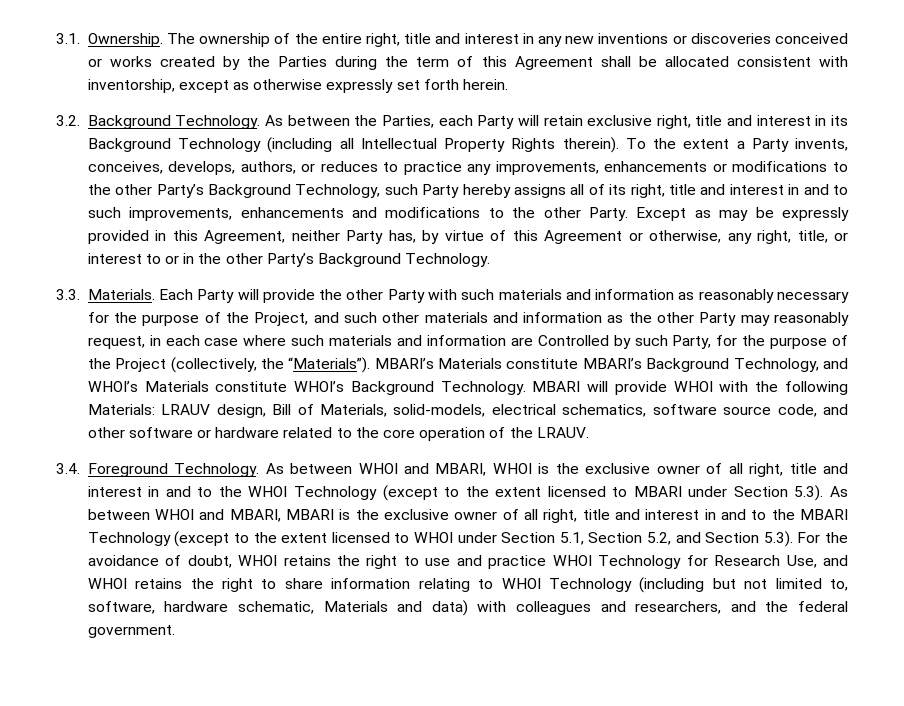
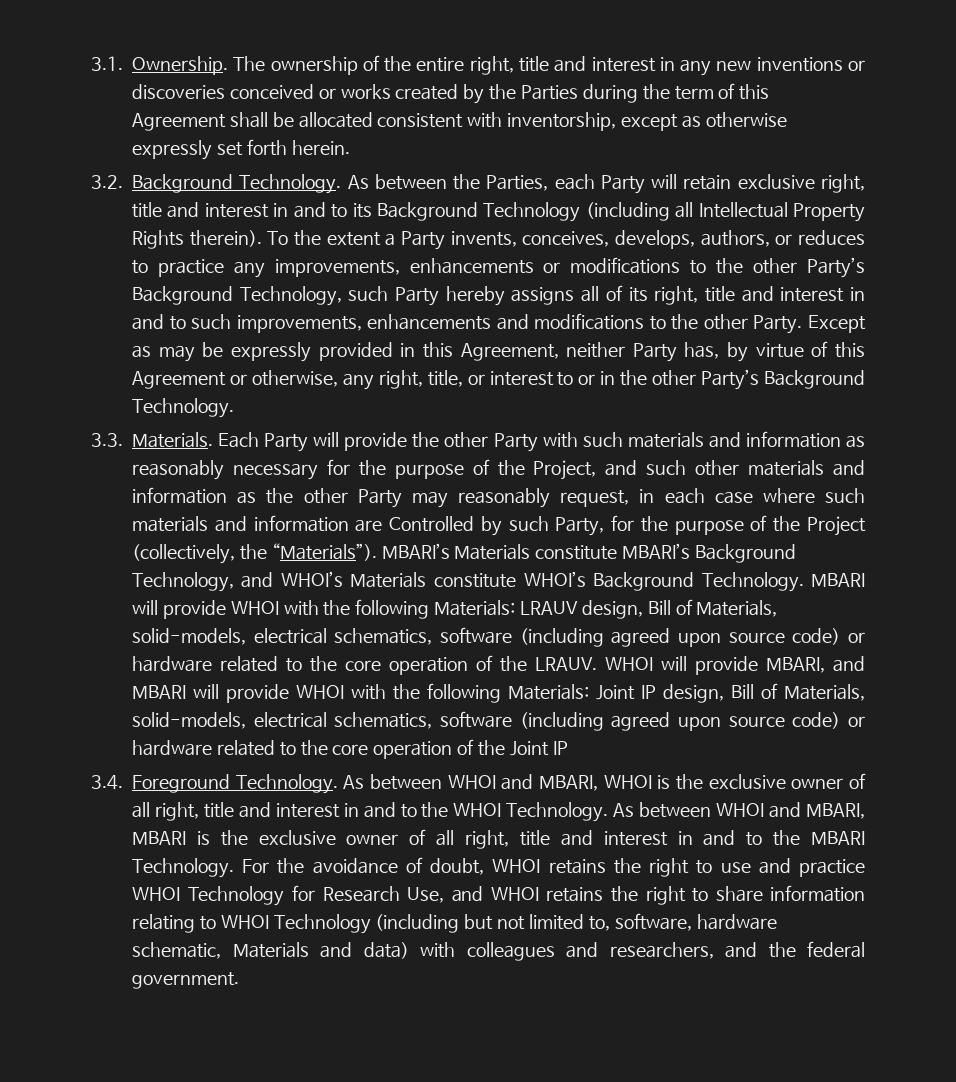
(827, 120) none -> [293,202,348,218] and to
[723,404,848,417] [87,427,193,438] source code, and other software -> [519,628,841,647] (including agreed upon source code)
(589, 432) none -> [605,656,866,675] [132,683,865,703] [132,711,865,731] [132,739,568,759] WHOI will provide MBARI, and MBARI will provide WHOI with the following Materials: Joint IP design, Bill of Materials, solid-models, electrical schematics, software (including agreed upon source code) or hardware related to the core operation of the Joint IP
[294,485,824,501] Technology (except to the extent licensed to MBARI under Section 5.3). -> [506,802,609,822] Technology.
[87,531,793,547] Technology (except to the extent licensed to WHOI under Section 5.1, Section 5.2, and Section 5.3). -> [132,858,234,878] Technology.

